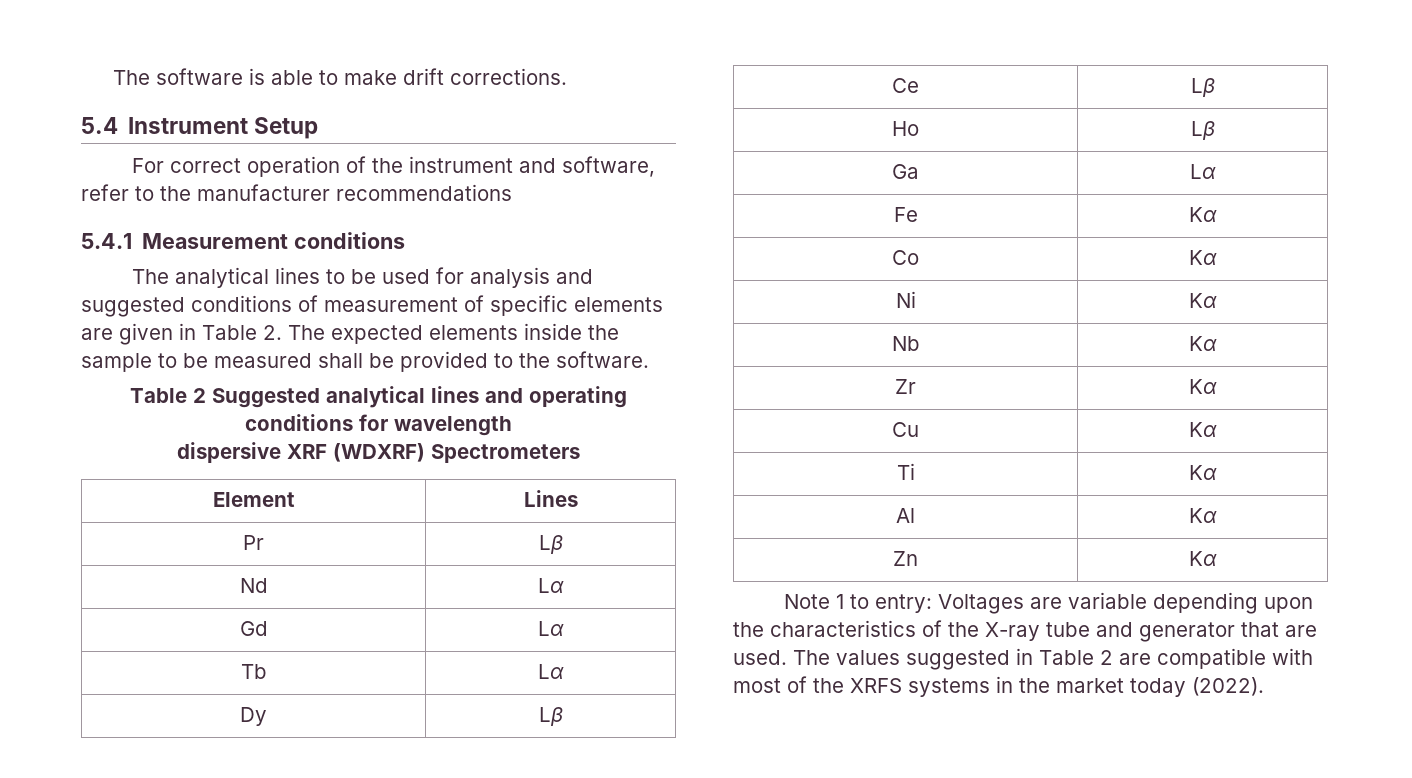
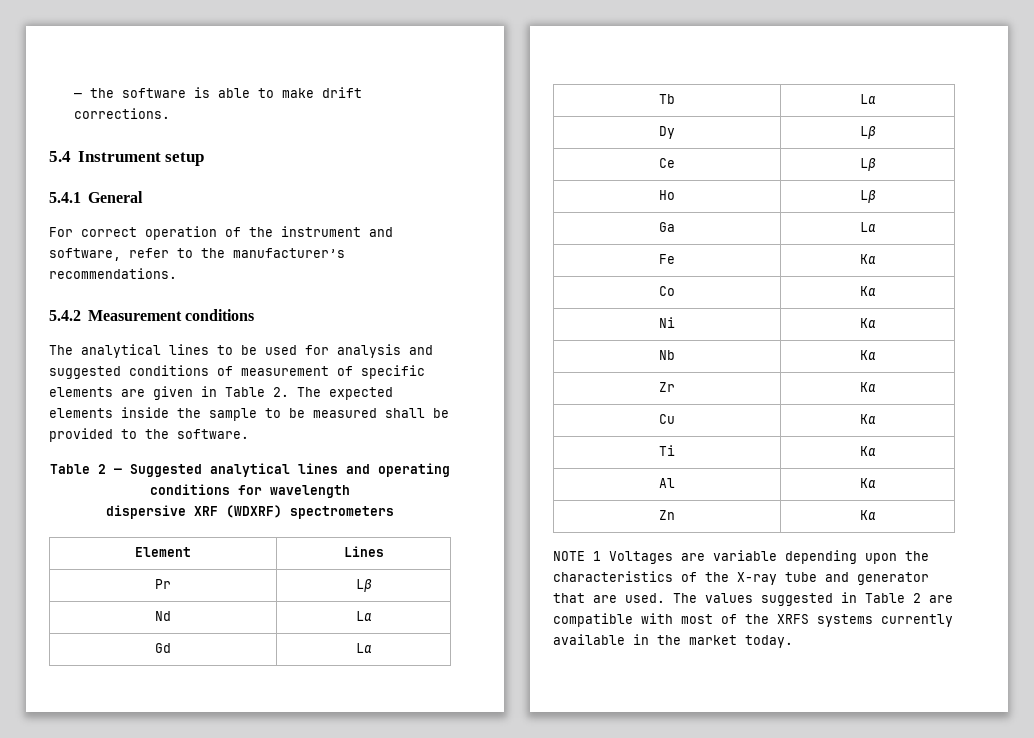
[112,70,150,85] The -> [73,88,114,98] — the
[254,117,319,139] Setup -> [165,152,205,166] [49,191,143,203] setup // 5.4.1 General
[197,184,512,201] [81,233,132,249] manufacturer recommendations // 5.4.1 -> [233,248,345,258] [49,268,177,279] [49,310,81,321] manufacturer’s recommendations. // 5.4.2
(206, 395) none -> [114,468,122,474] —
[431,444,580,463] Spectrometers -> [290,506,394,519] spectrometers
[783,594,932,613] Note 1 to entry: -> [553,551,601,561] NOTE 1
(990, 687) none -> [881,614,953,627] [553,634,625,645] currently available
[1130,677,1264,697] today (2022). -> [745,635,793,648] today.

